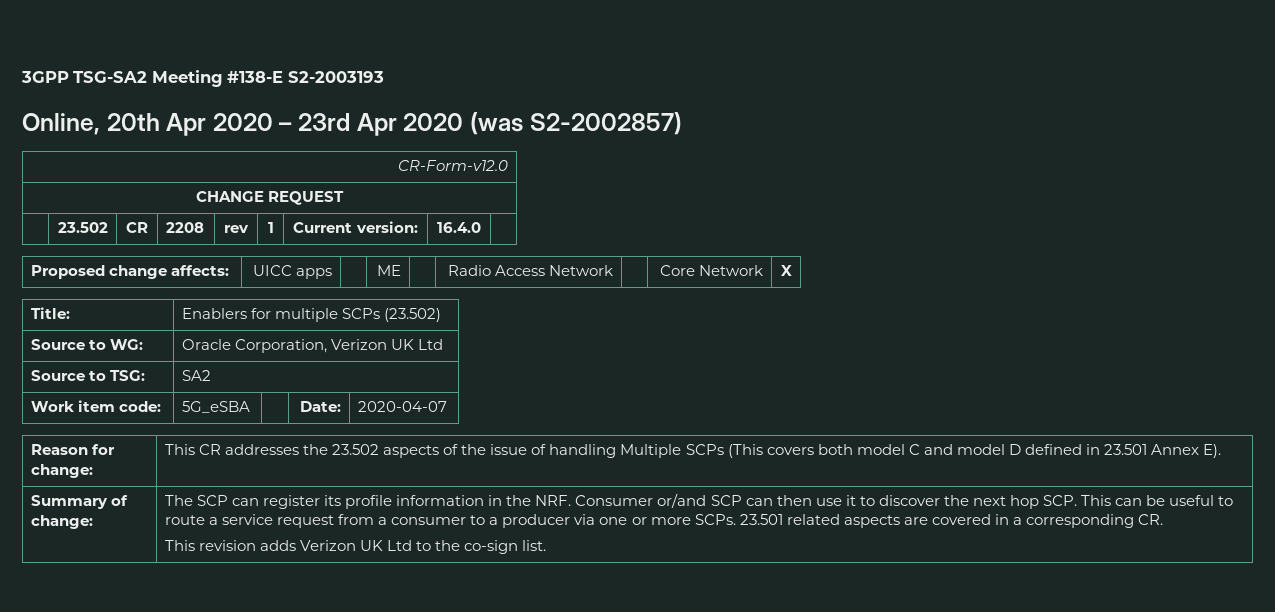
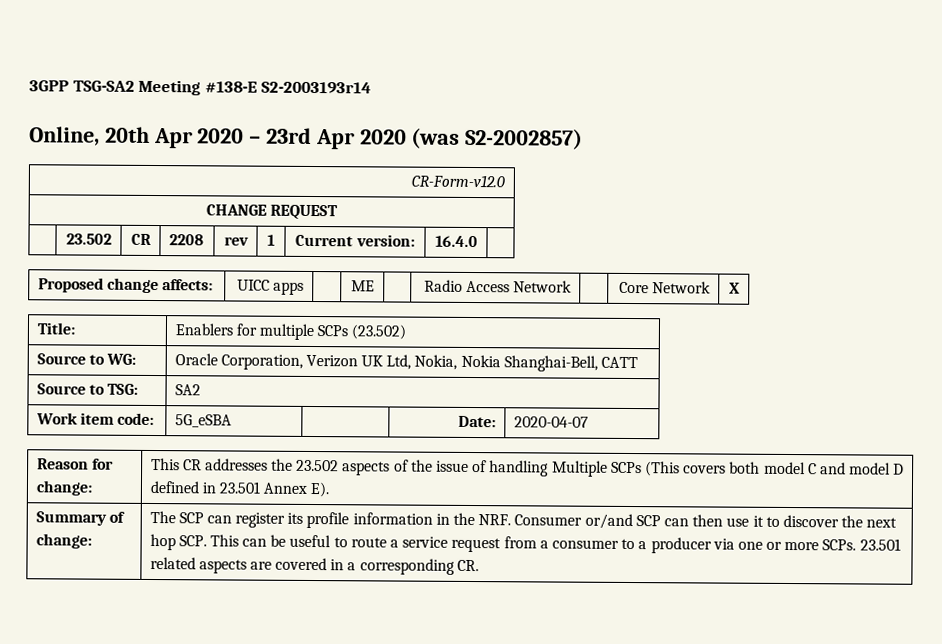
[287,71,384,83] S2-2003193 -> [261,81,372,94] S2-2003193r14
[418,339,444,350] Ltd -> [386,354,639,372] Ltd, Nokia, Nokia Shanghai-Bell, CATT
[164,540,547,554] // This revision adds Verizon UK Ltd to the co-sign list. -> (479, 565) none

